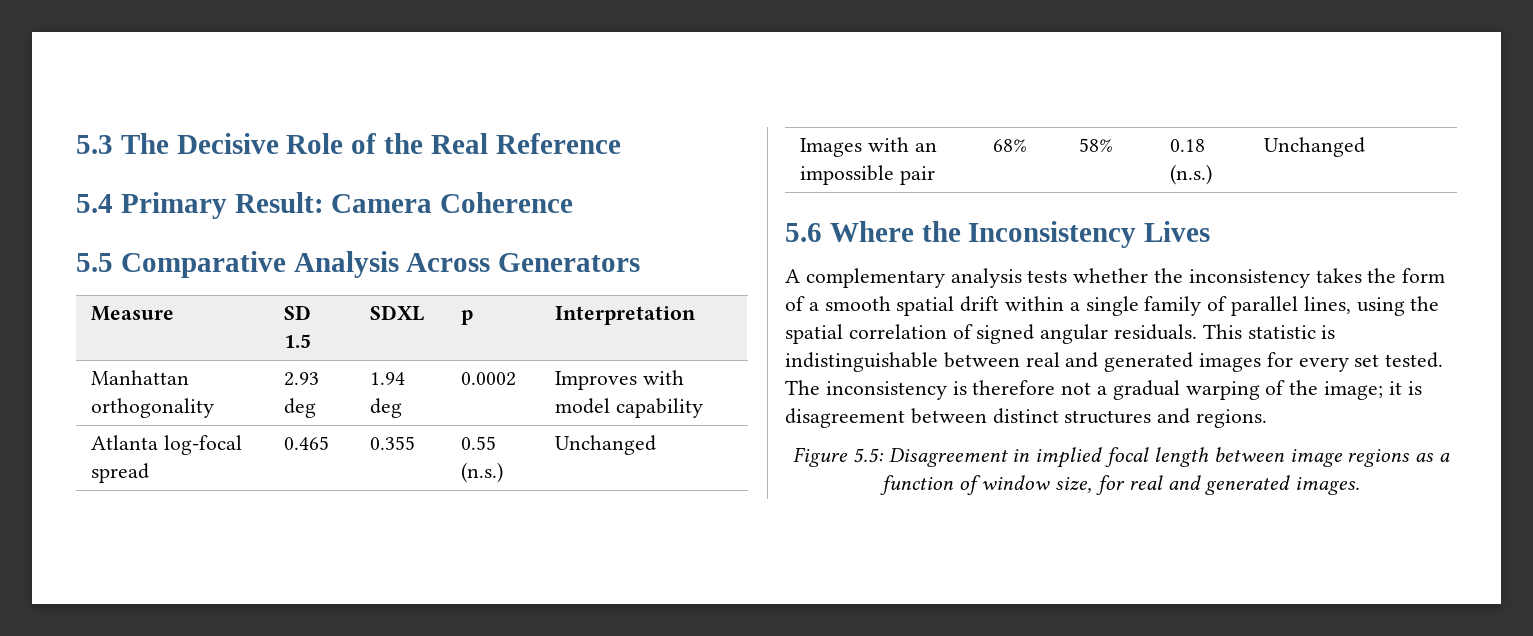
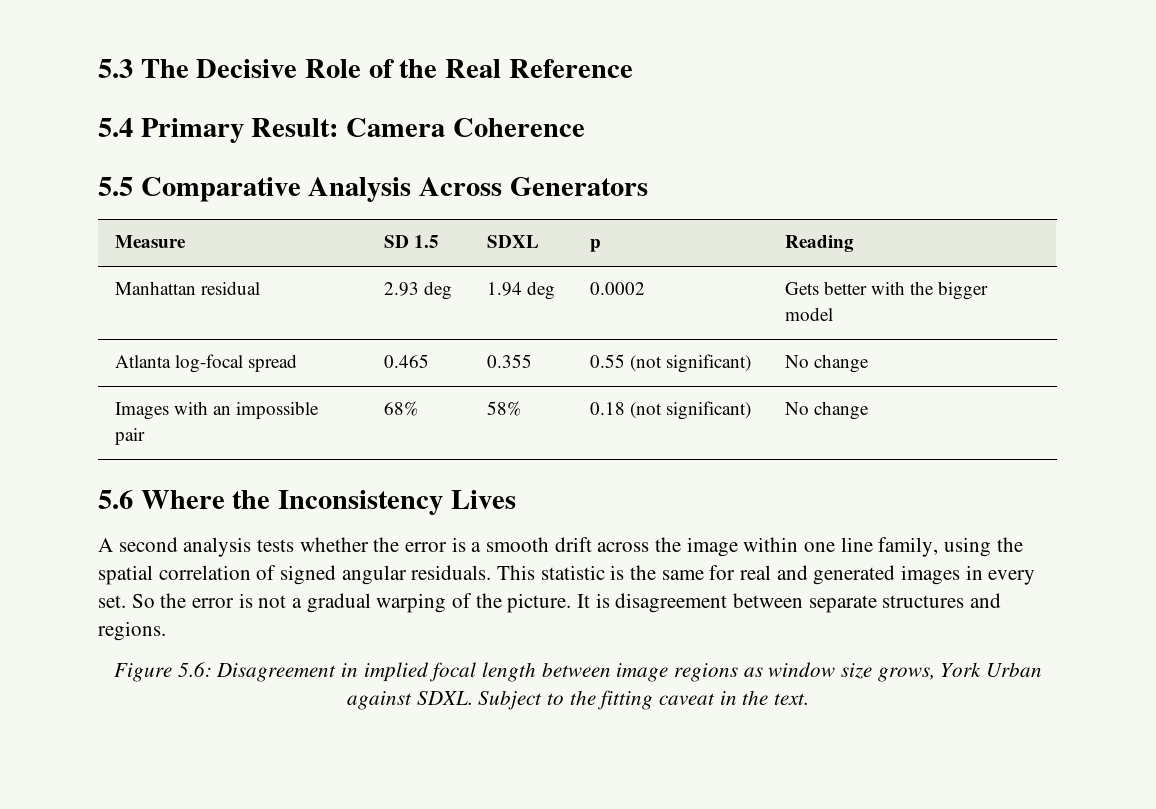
[555,306,697,325] Interpretation -> [784,235,854,252] Reading
[91,398,215,418] orthogonality -> [200,281,260,295] residual
[555,370,685,390] Improves with -> [784,281,989,300] Gets better with the bigger
[616,398,704,418] capability -> (833, 314) none
[461,462,504,483] [555,435,657,455] (n.s.) | Unchanged -> [629,354,751,373] [784,354,869,373] (not significant) | No change
[1170,164,1213,185] [1264,137,1366,157] (n.s.) | Unchanged -> [629,401,751,420] [784,401,869,420] (not significant) | No change
[805,268,945,288] complementary -> [118,537,178,552] second
[1188,268,1446,288] [785,296,1351,316] inconsistency takes the form of a smooth spatial drift within a single family of parallel lines, -> [405,537,939,557] error is a smooth drift across the image within one line family,
[785,352,1020,372] indistinguishable between -> [630,565,736,580] the same for
[1266,352,1444,372] [785,380,1056,400] for every set tested. The inconsistency is therefore -> [965,565,1036,585] [98,593,253,608] in every set. So the error is
[1324,381,1402,400] image; it -> [507,593,591,613] picture. It
[992,408,1059,424] distinct -> [808,595,877,613] separate
[852,448,884,463] 5.5: -> [177,662,212,677] 5.6:
[1438,453,1450,462] [879,475,1361,495] a function of window size, for real and generated images. -> [768,662,1043,682] [346,690,810,710] window size grows, York Urban against SDXL. Subject to the fitting caveat in the text.

